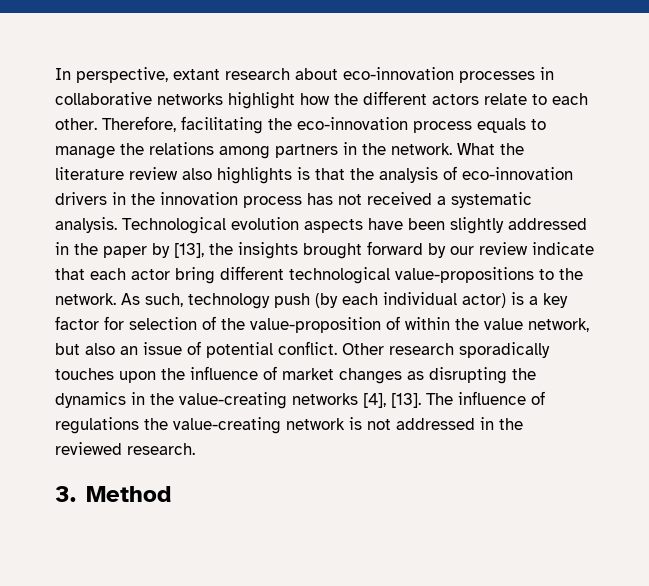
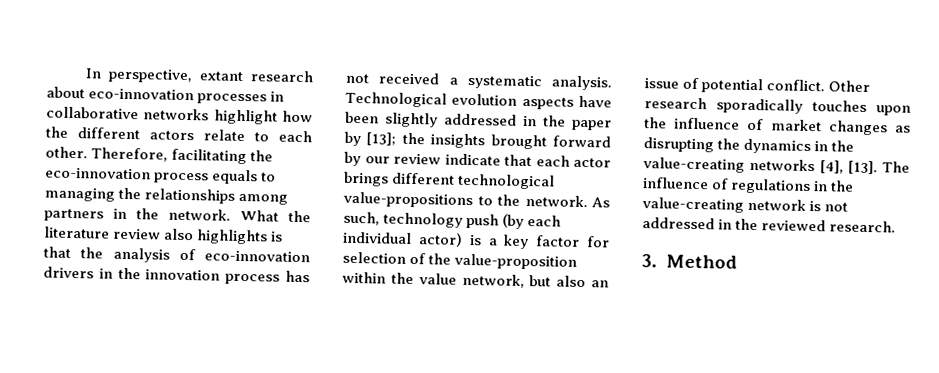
[55,142,214,159] manage the relations -> [44,187,236,204] managing the relationships
[174,243,204,258] [13], -> [366,132,397,146] [13];
[175,267,215,284] bring -> [343,171,389,187] brings
[386,316,400,330] of -> (578, 261) none
(139, 425) none -> [813,181,829,192] in

